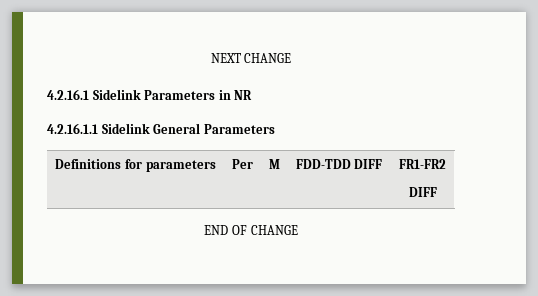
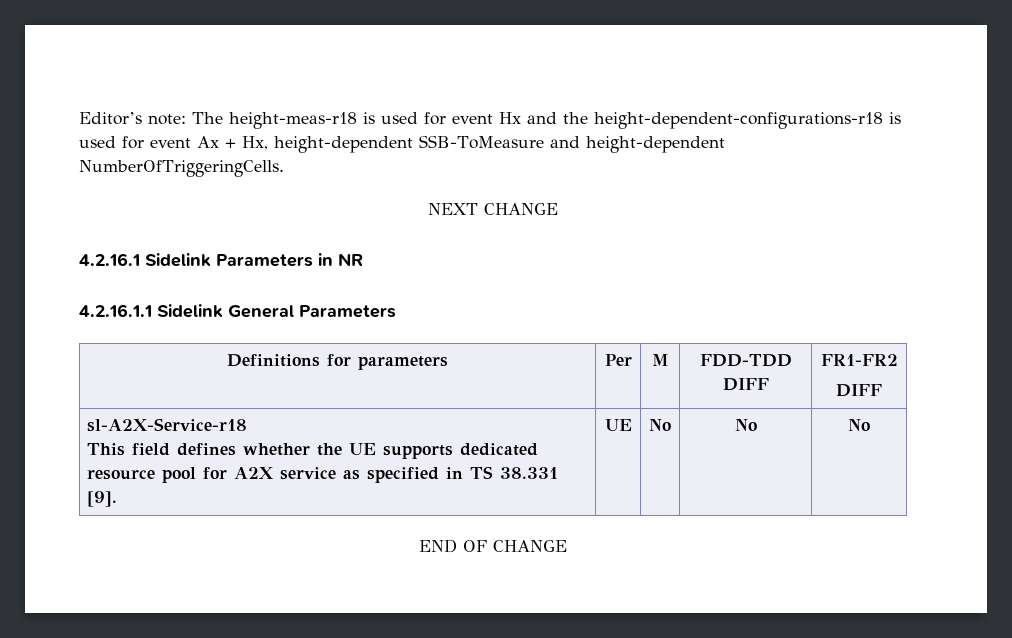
(210, 58) none -> [79,112,901,129] [79,135,725,153] [79,160,284,177] Editor’s note: The height-meas-r18 is used for event Hx and the height-dependent-configurations-r18 is used for event Ax + Hx, height-dependent SSB-ToMeasure and height-dependent NumberOfTriggeringCells. //
(437, 192) none -> [87,418,248,432] [87,443,539,459] [87,466,559,483] [87,491,118,507] [604,419,632,431] [649,419,671,431] [734,419,757,431] [848,419,870,431] // sl-A2X-Service-r18 // This field defines whether the UE supports dedicated resource pool for A2X service as specified in TS 38.331 [9]. | UE | No | No | No

